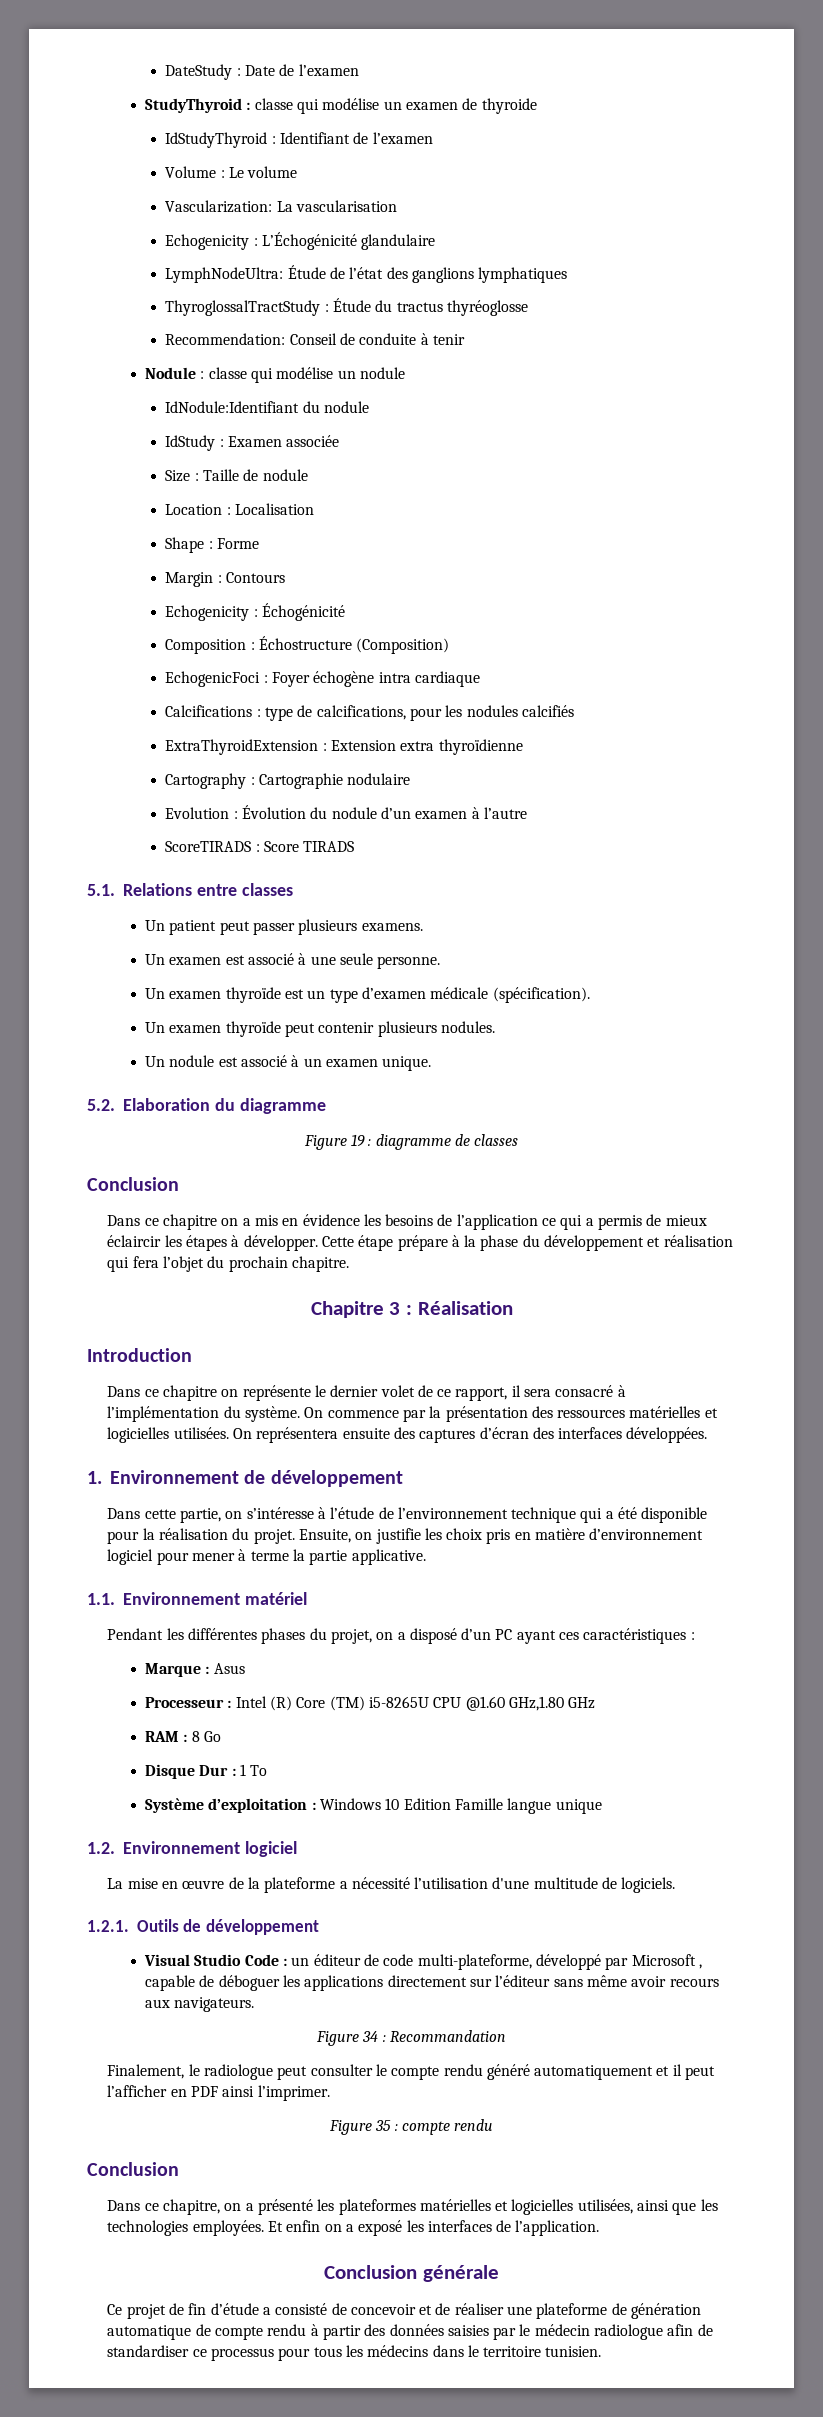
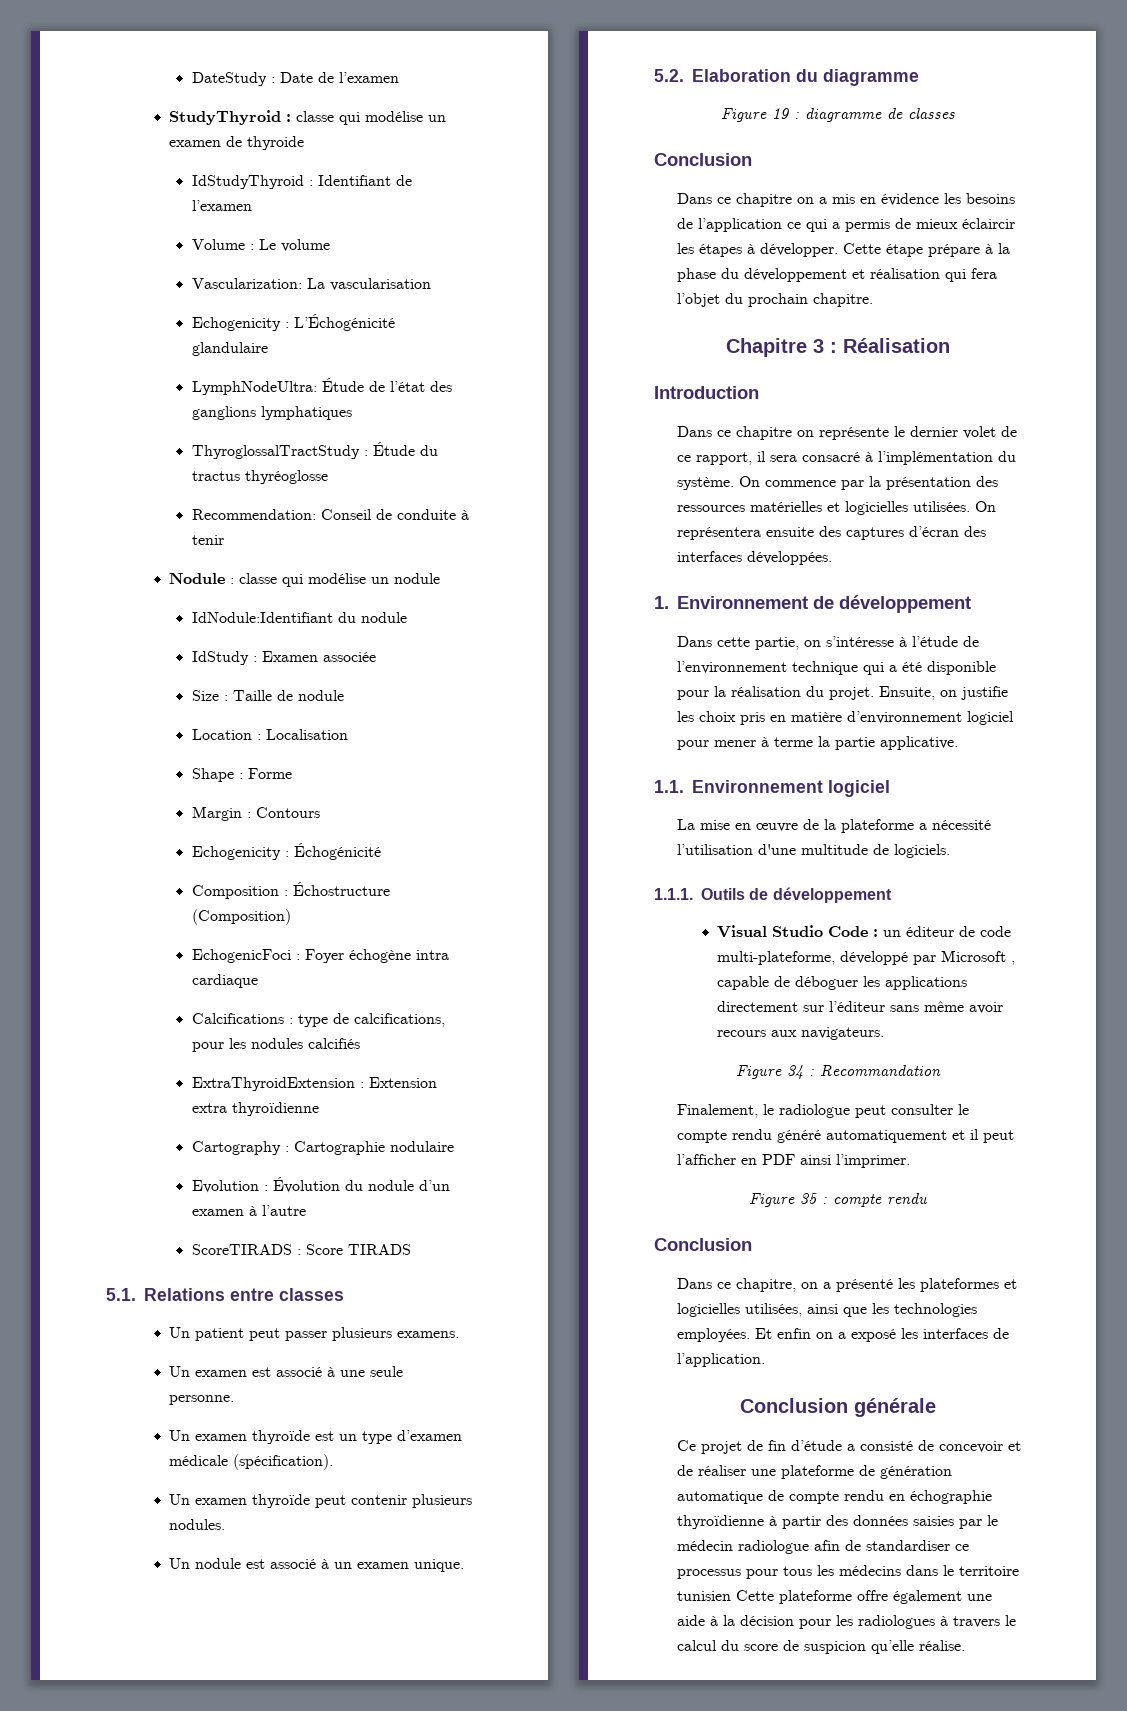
[244,1592,307,1605] [107,1628,695,1644] [145,1663,245,1677] [145,1696,596,1711] [145,1731,222,1742] [145,1764,268,1779] [145,1798,602,1814] [87,1841,240,1854] matériel // Pendant les différentes phases du projet, on a disposé d’un PC ayant ces caractéristiques : // Marque : Asus // Processeur : Intel (R) Core (TM) i5-8265U CPU @1.60 GHz,1.80 GHz // RAM : 8 Go // Disque Dur : 1 To // Système d’exploitation : Windows 10 Edition Famille langue unique // 1.2. Environnement -> (823, 786) none
[87,1920,129,1932] 1.2.1. -> [654,888,693,900] 1.1.1.
[419,2199,491,2211] matérielles -> (999, 1285) none
(307, 2330) none -> [888,1490,992,1504] [676,1515,764,1529] en échographie thyroïdienne
[545,2346,602,2357] tunisien. -> [676,1590,992,1604] [676,1615,1016,1629] [676,1640,965,1654] tunisien Cette plateforme offre également une aide à la décision pour les radiologues à travers le calcul du score de suspicion qu’elle réalise.

